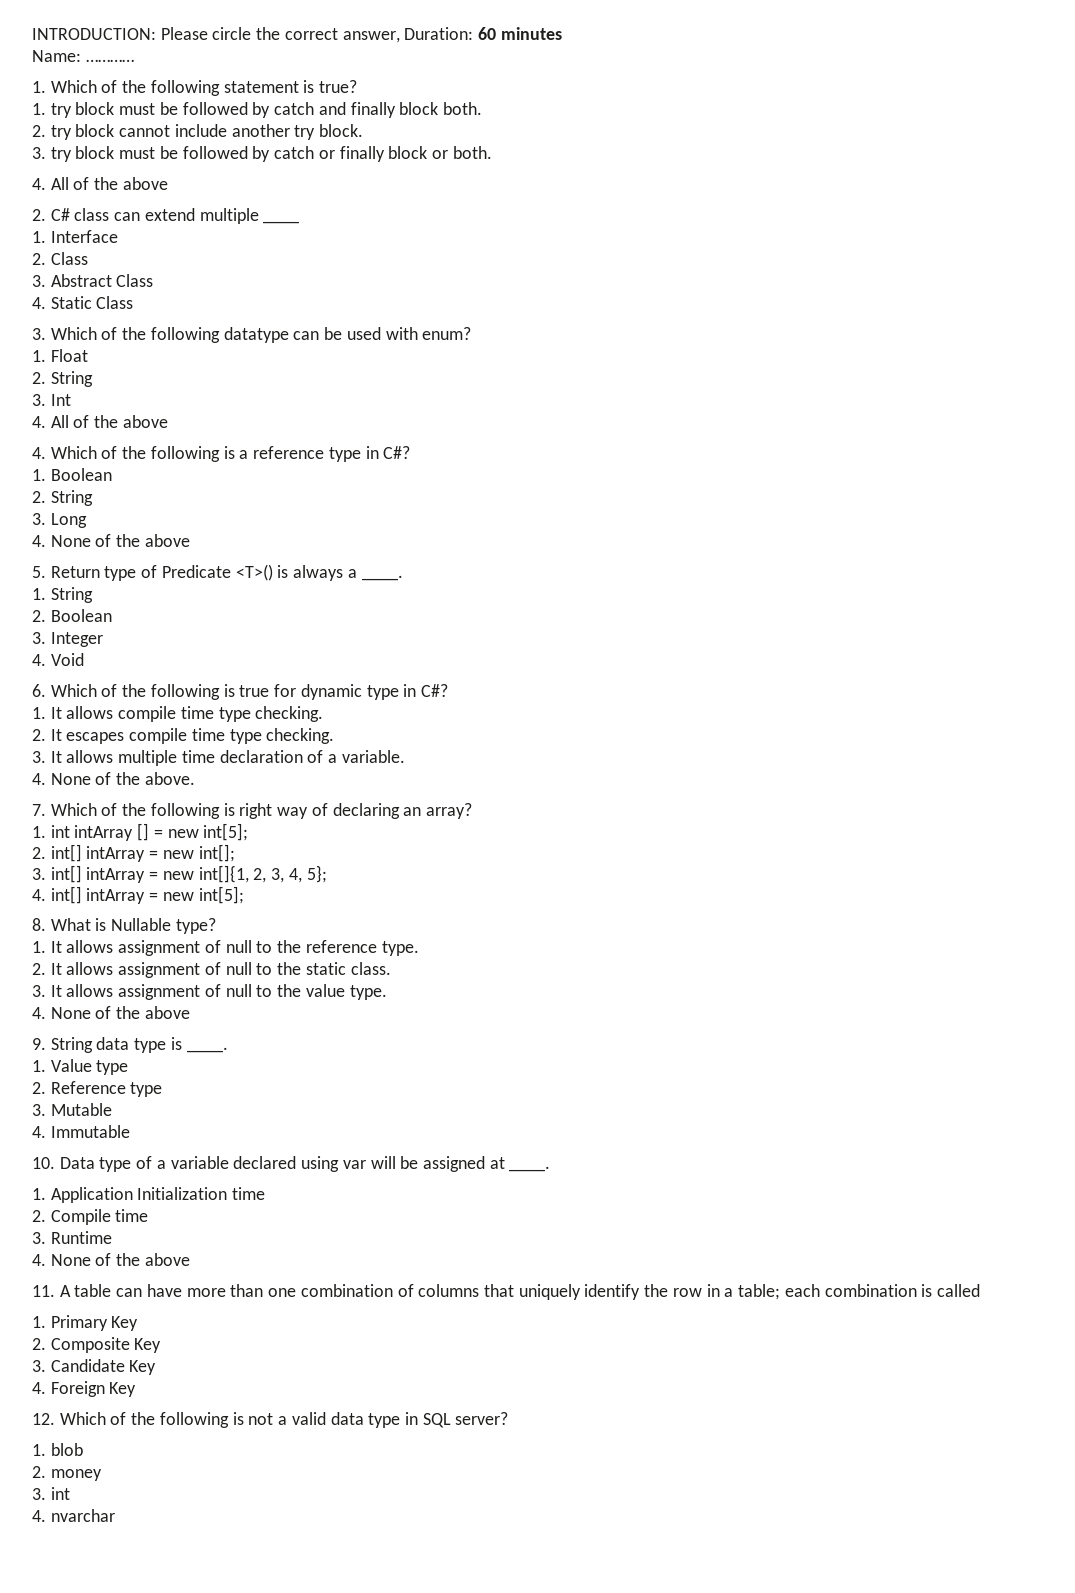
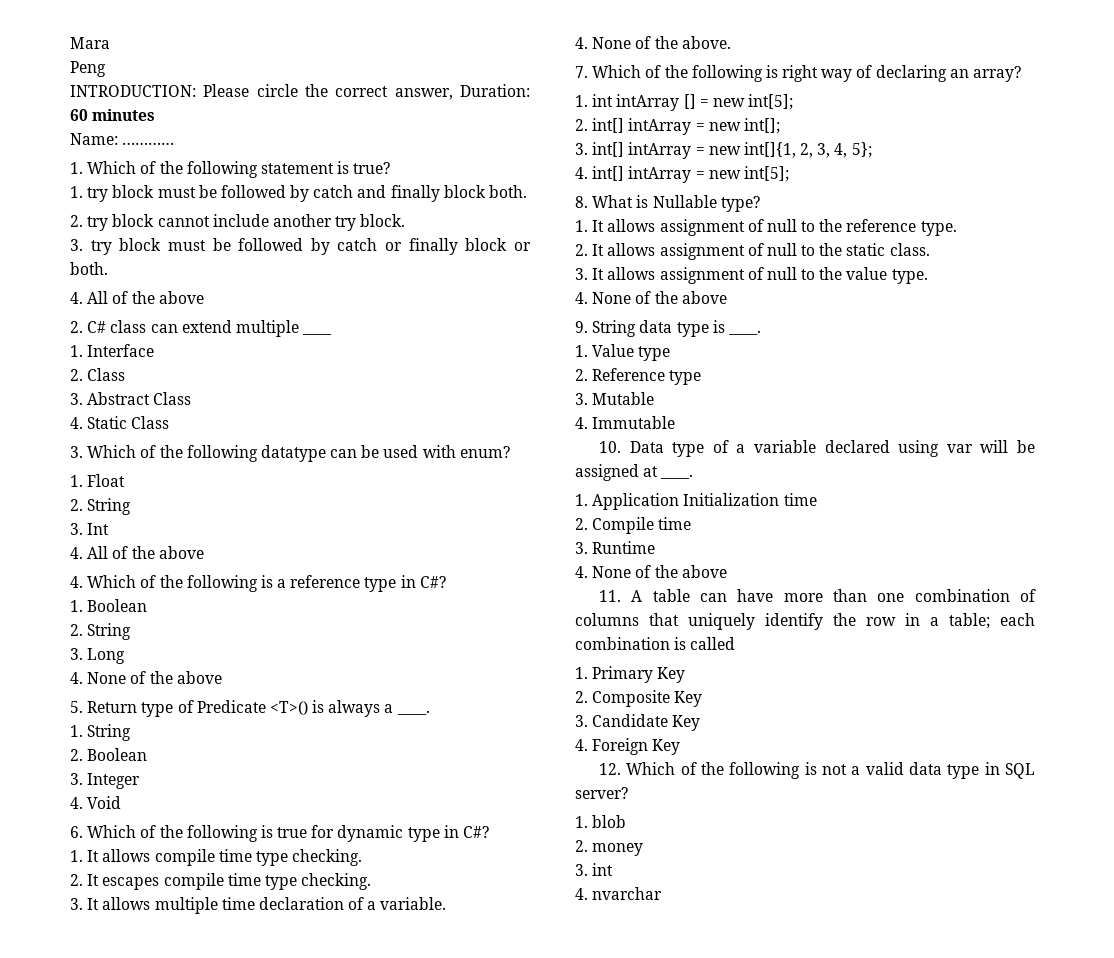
(32, 34) none -> [70,37,110,49] [70,61,106,77] Mara // Peng //

